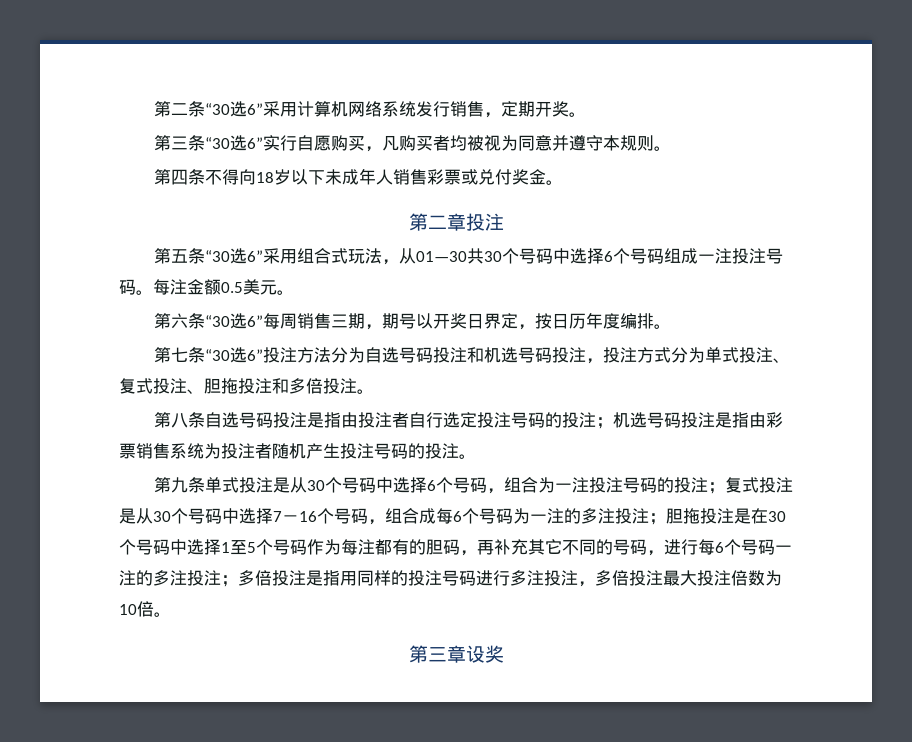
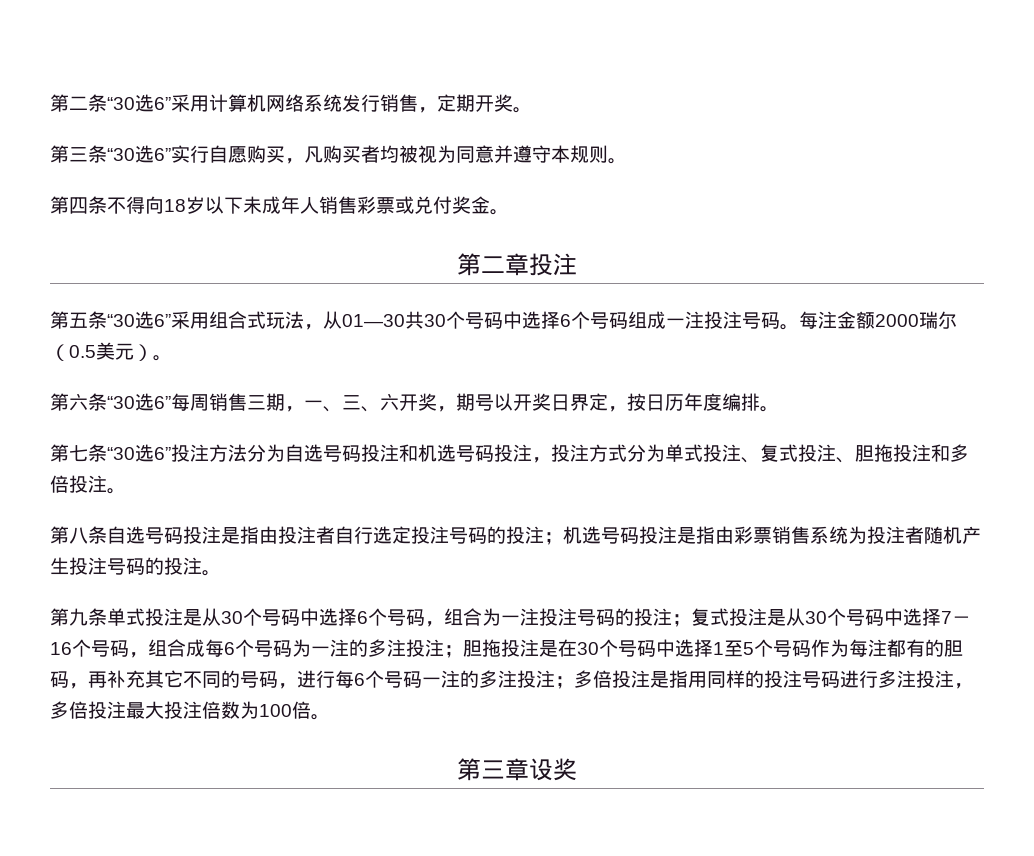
(221, 287) none -> [875,311,957,329] [50,344,69,361] 2000瑞尔（
(277, 287) none -> [134,344,153,361] ）
(382, 327) none -> [304,393,456,412] 一、三、六开奖，
[119,604,137,615] 10 -> [259,704,292,717] 100

